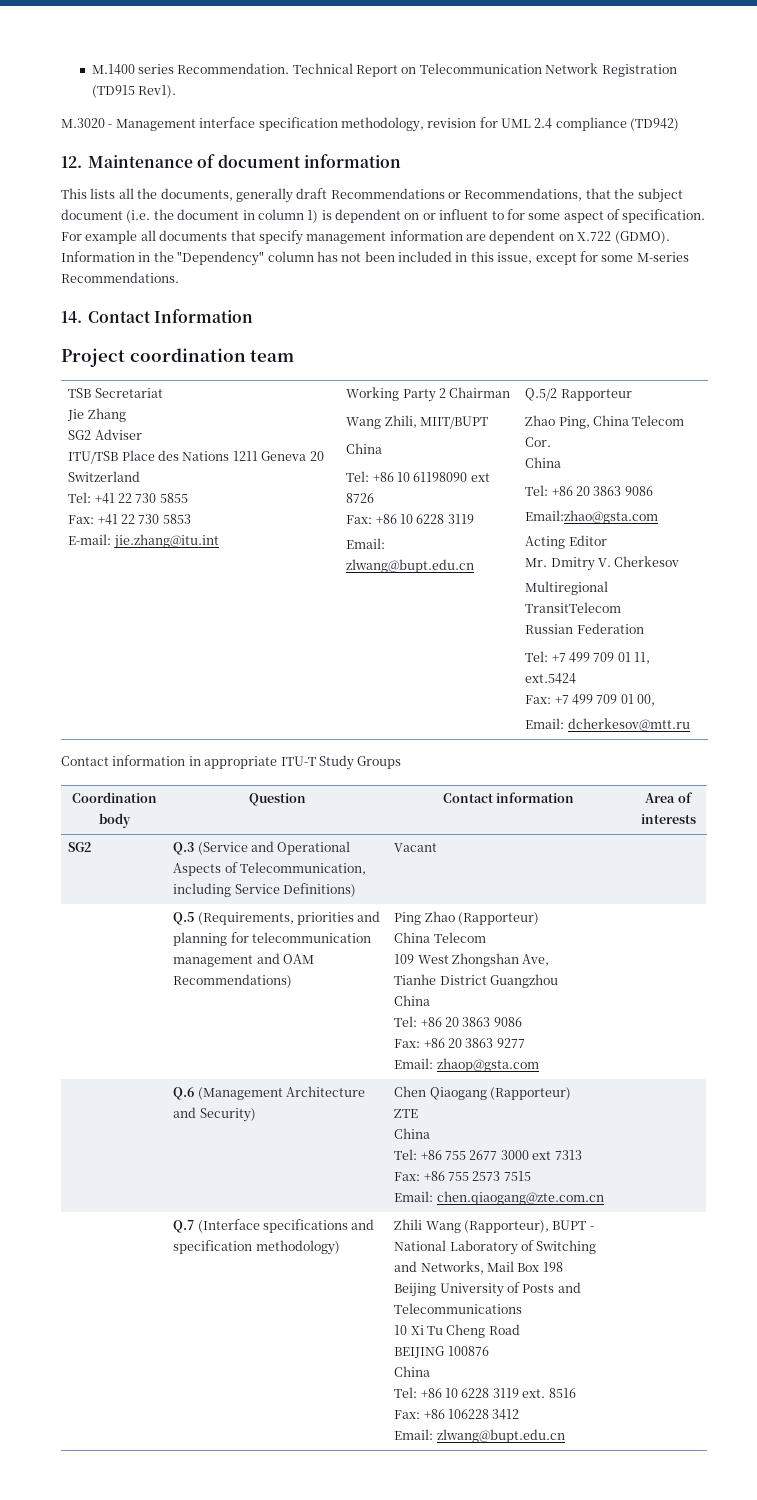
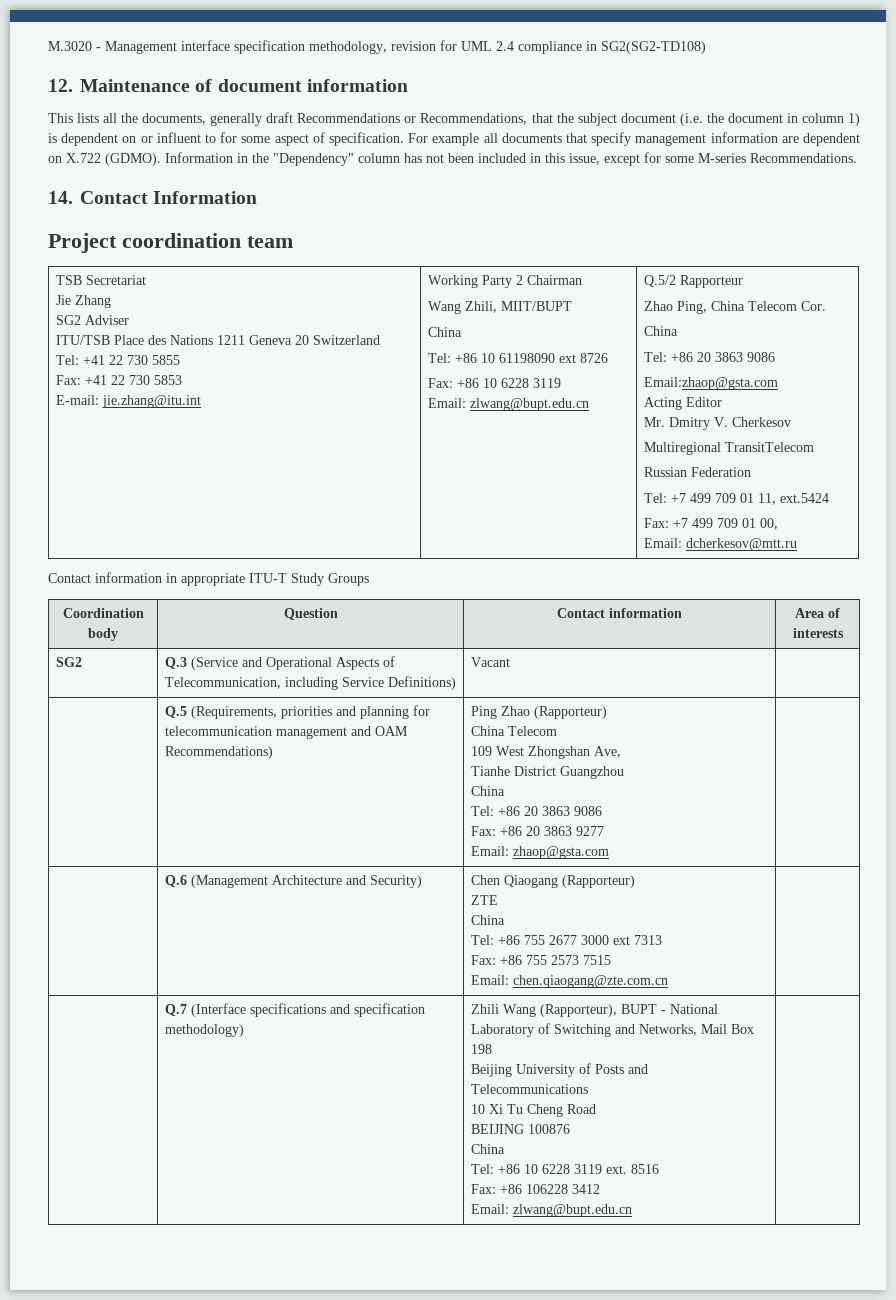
[91,63,677,77] [91,85,176,98] M.1400 series Recommendation. Technical Report on Telecommunication Network Registration (TD915 Rev1). // -> (48, 46) none
[630,118,680,131] (TD942) -> [586,41,706,54] in SG2(SG2-TD108)
[525,510,659,524] Email:zhao@gsta.com -> [643,377,778,390] Email:zhaop@gsta.com

